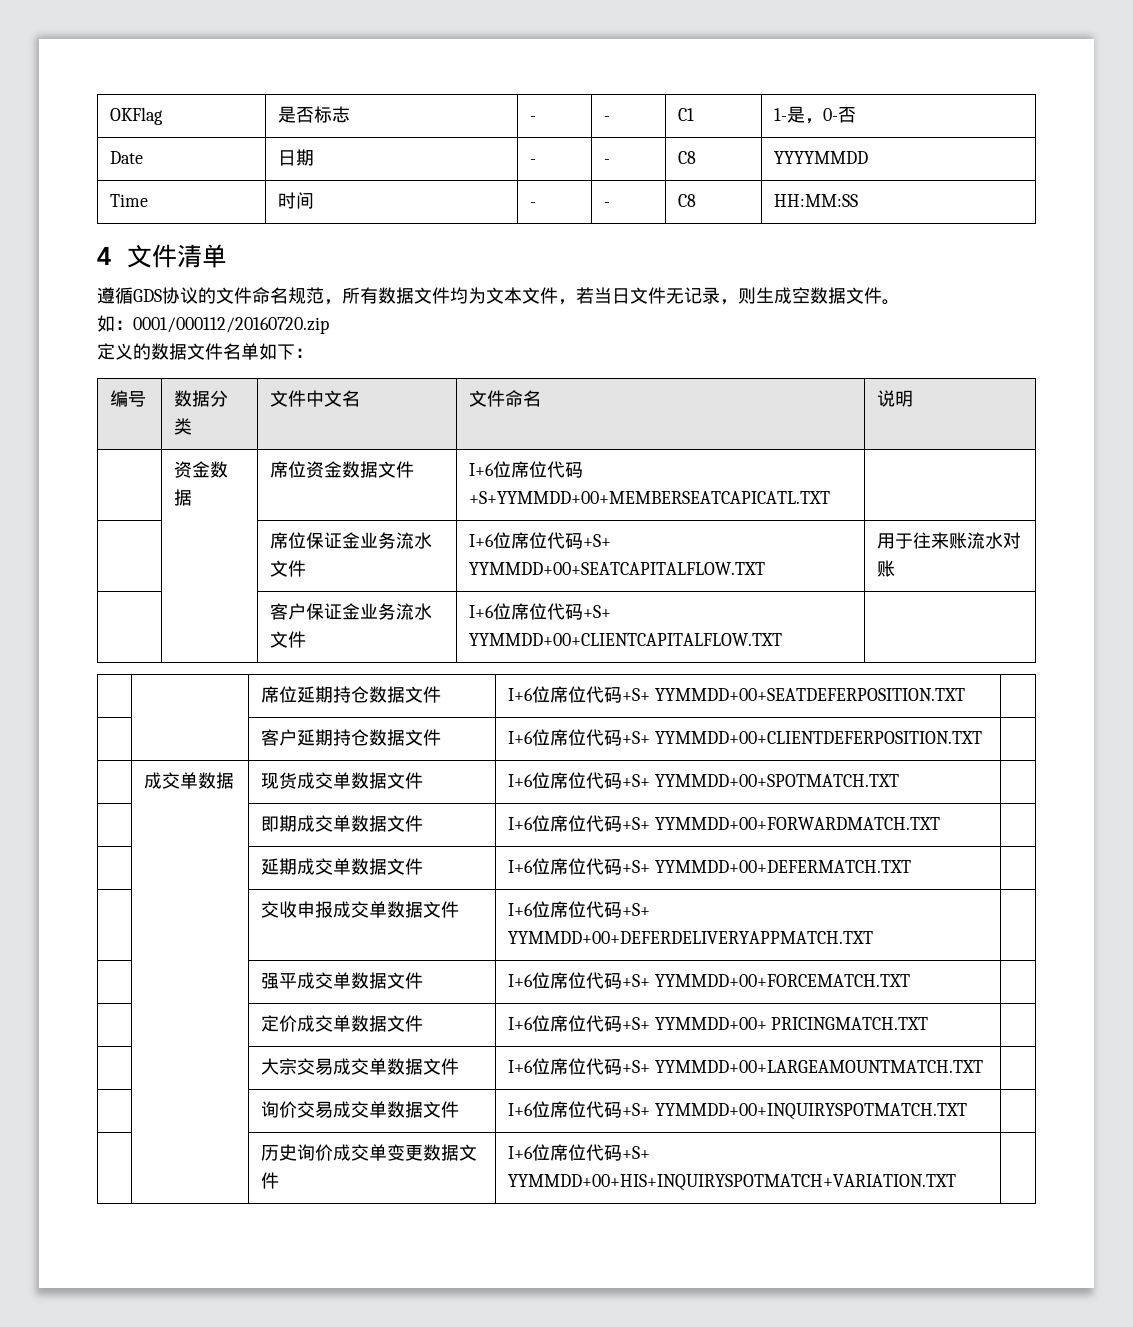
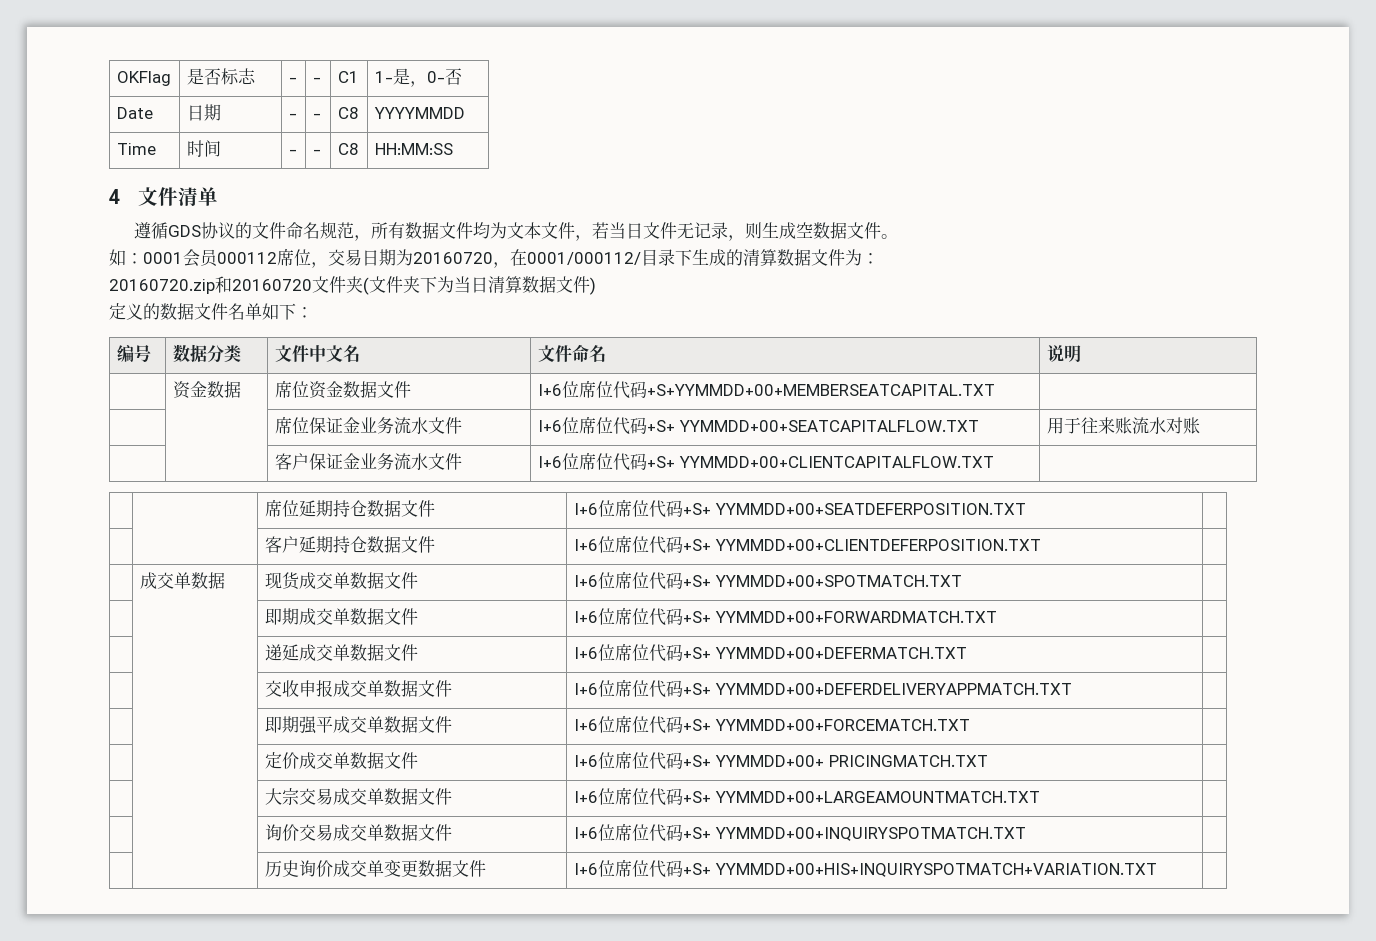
[133,317,329,334] 0001/000112/20160720.zip -> [143,248,879,268] [109,276,596,295] 0001会员000112席位，交易日期为20160720，在0001/000112/目录下生成的清算数据文件为： // 20160720.zip和20160720文件夹(文件夹下为当日清算数据文件)
[468,491,830,504] +S+YYMMDD+00+MEMBERSEATCAPICATL.TXT -> [646,384,995,396] +S+YYMMDD+00+MEMBERSEATCAPITAL.TXT
[260,858,297,875] 延期 -> [264,644,299,661] 递延
(873, 937) none -> [264,716,299,733] 即期

